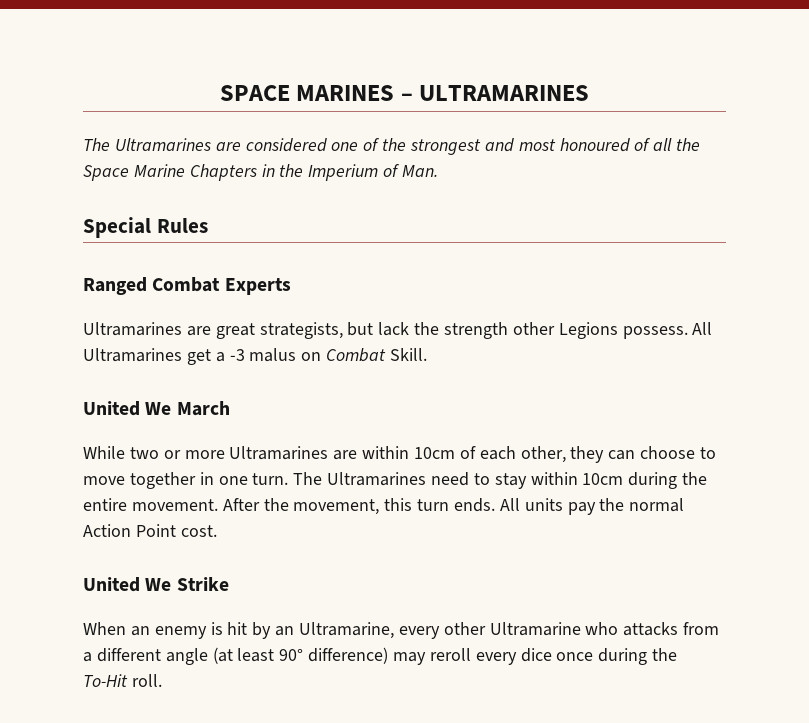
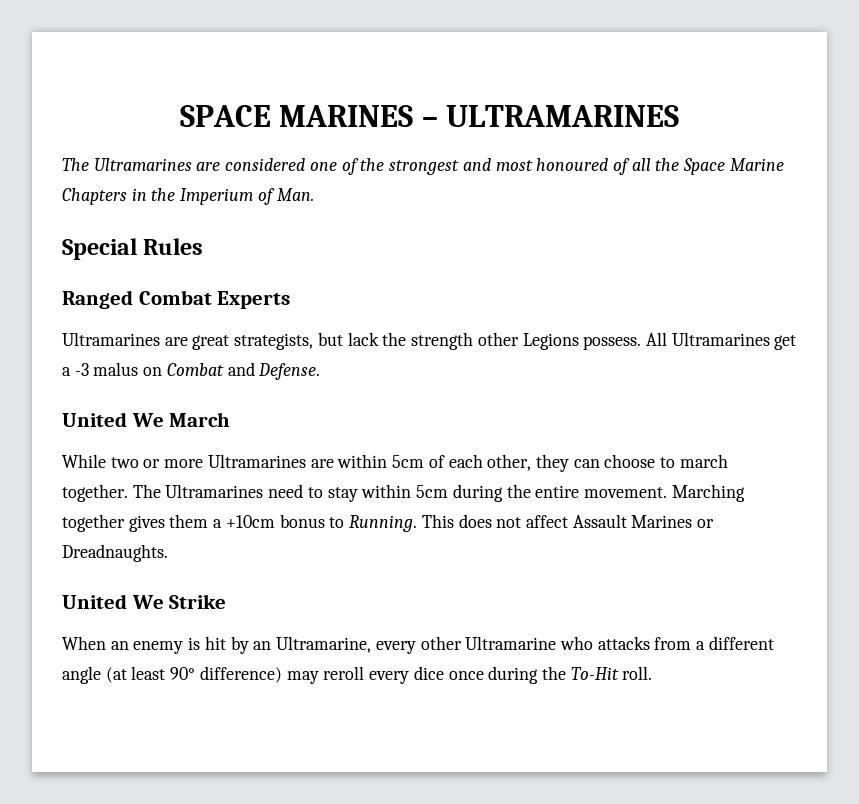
[390,348,428,361] Skill. -> [227,362,321,380] and Defense.
[414,447,456,459] 10cm -> [392,455,425,468] 5cm
[83,472,289,489] move together in one turn. -> [679,454,728,468] [62,484,128,502] march together.
[582,473,624,485] 10cm -> [416,485,449,498] 5cm
[222,498,685,515] [83,524,217,537] After the movement, this turn ends. All units pay the normal Action Point cost. -> [671,484,745,502] [62,514,715,532] [62,544,168,562] Marching together gives them a +10cm bonus to Running. This does not affect Assault Marines or Dreadnaughts.

